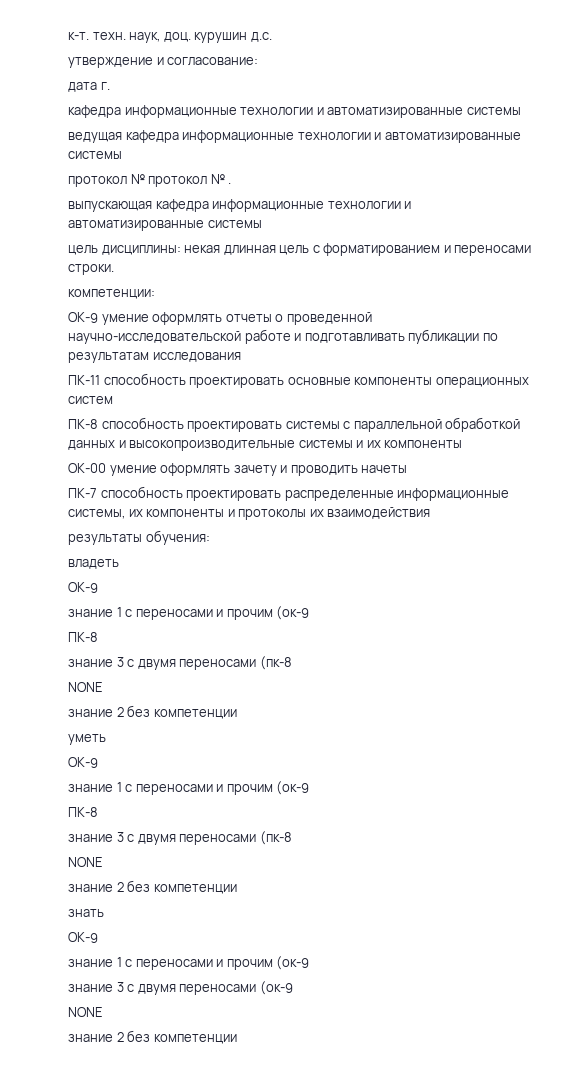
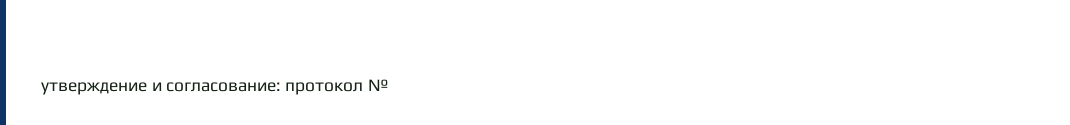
[68,32,272,43] [68,57,259,68] [68,82,110,92] [68,105,521,118] [68,130,521,143] [68,151,122,159] [68,174,232,187] [68,199,412,212] [68,220,262,231] [68,243,532,256] [68,264,114,275] [68,289,155,299] [68,312,372,325] [68,329,498,344] [68,352,241,363] [68,373,529,388] [68,396,113,404] [68,417,521,432] [68,440,463,451] [68,463,408,476] [68,486,510,501] [68,507,431,520] [68,530,210,545] [68,559,119,569] [68,582,98,593] [68,606,310,620] [68,632,98,642] [68,656,292,670] [68,682,102,692] [68,705,237,719] [68,734,106,745] [68,757,98,768] [68,781,310,795] [68,807,98,817] [68,831,292,845] [68,857,102,867] [68,880,237,894] [68,909,104,917] [68,932,98,943] [68,956,310,970] [68,981,293,995] [68,1007,102,1017] [68,1030,237,1044] к-т. техн. наук, доц. курушин д.с. // утверждение и согласование: // дата г. // кафедра информационные технологии и автоматизированные системы // ведущая кафедра информационные технологии и автоматизированные системы // протокол № протокол № . // выпускающая кафедра информационные технологии и автоматизированные системы // цель дисциплины: некая длинная цель с форматированием и переносами строки. // компетенции: // ОК-9 умение оформлять отчеты о проведенной научно-исследовательской работе и подготавливать публикации по результатам исследования // ПК-11 способность проектировать основные компоненты операционных систем // ПК-8 способность проектировать системы с параллельной обработкой данных и высокопроизводительные системы и их компоненты // ОК-00 умение оформлять зачету и проводить начеты // ПК-7 способность проектировать распределенные информационные системы, их компоненты и протоколы их взаимодействия // результаты обучения: // владеть // ОК-9 // знание 1 с переносами и прочим (ок-9 // ПК-8 // знание 3 с двумя переносами (пк-8 // NONE // знание 2 без компетенции // уметь // ОК-9 // знание 1 с переносами и прочим (ок-9 // ПК-8 // знание 3 с двумя переносами (пк-8 // NONE // знание 2 без компетенции // знать // ОК-9 // знание 1 с переносами и прочим (ок-9 // знание 3 с двумя переносами (ок-9 // NONE // знание 2 без компетенции -> [41,79,389,95] утверждение и согласование: протокол №

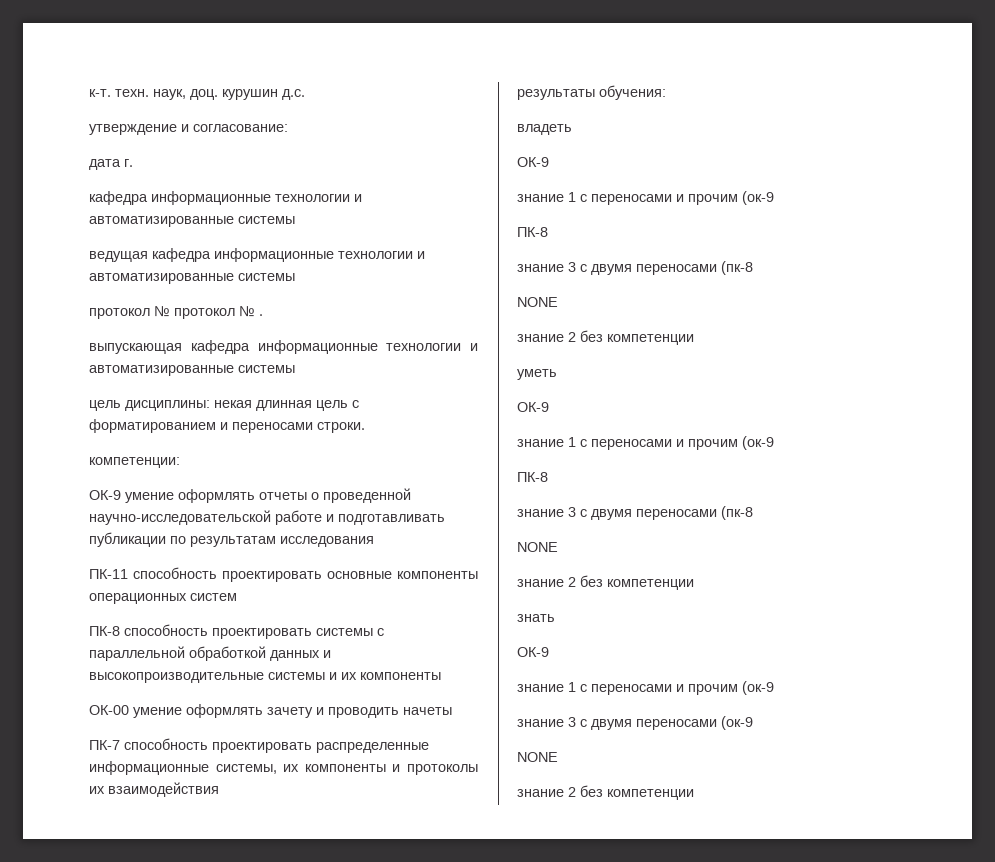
[41,79,389,95] утверждение и согласование: протокол № -> [89,89,305,100] [89,124,288,135] [89,159,133,170] [89,191,362,205] [89,216,295,227] [89,248,425,262] [89,273,295,284] [89,306,263,319] [89,340,478,354] [89,365,295,376] [89,400,359,411] [89,419,365,433] [89,457,180,468] [89,488,411,503] [89,510,445,525] [89,532,374,547] [89,567,478,582] [89,593,237,604] [89,624,384,639] [89,646,331,661] [89,672,441,683] [89,704,452,718] [89,738,429,753] [89,761,478,775] [89,782,219,797] [517,85,666,100] [517,124,572,135] [517,157,549,167] [517,191,774,205] [517,227,548,237] [517,261,753,275] [517,297,558,307] [517,330,694,345] [517,369,557,380] [517,402,549,412] [517,436,774,450] [517,472,548,482] [517,506,753,520] [517,542,558,552] [517,575,694,590] [517,614,555,622] [517,647,549,657] [517,681,774,695] [517,716,753,730] [517,752,558,762] [517,785,694,800] к-т. техн. наук, доц. курушин д.с. // утверждение и согласование: // дата г. // кафедра информационные технологии и автоматизированные системы // ведущая кафедра информационные технологии и автоматизированные системы // протокол № протокол № . // выпускающая кафедра информационные технологии и автоматизированные системы // цель дисциплины: некая длинная цель с форматированием и переносами строки. // компетенции: // ОК-9 умение оформлять отчеты о проведенной научно-исследовательской работе и подготавливать публикации по результатам исследования // ПК-11 способность проектировать основные компоненты операционных систем // ПК-8 способность проектировать системы с параллельной обработкой данных и высокопроизводительные системы и их компоненты // ОК-00 умение оформлять зачету и проводить начеты // ПК-7 способность проектировать распределенные информационные системы, их компоненты и протоколы их взаимодействия // результаты обучения: // владеть // ОК-9 // знание 1 с переносами и прочим (ок-9 // ПК-8 // знание 3 с двумя переносами (пк-8 // NONE // знание 2 без компетенции // уметь // ОК-9 // знание 1 с переносами и прочим (ок-9 // ПК-8 // знание 3 с двумя переносами (пк-8 // NONE // знание 2 без компетенции // знать // ОК-9 // знание 1 с переносами и прочим (ок-9 // знание 3 с двумя переносами (ок-9 // NONE // знание 2 без компетенции

